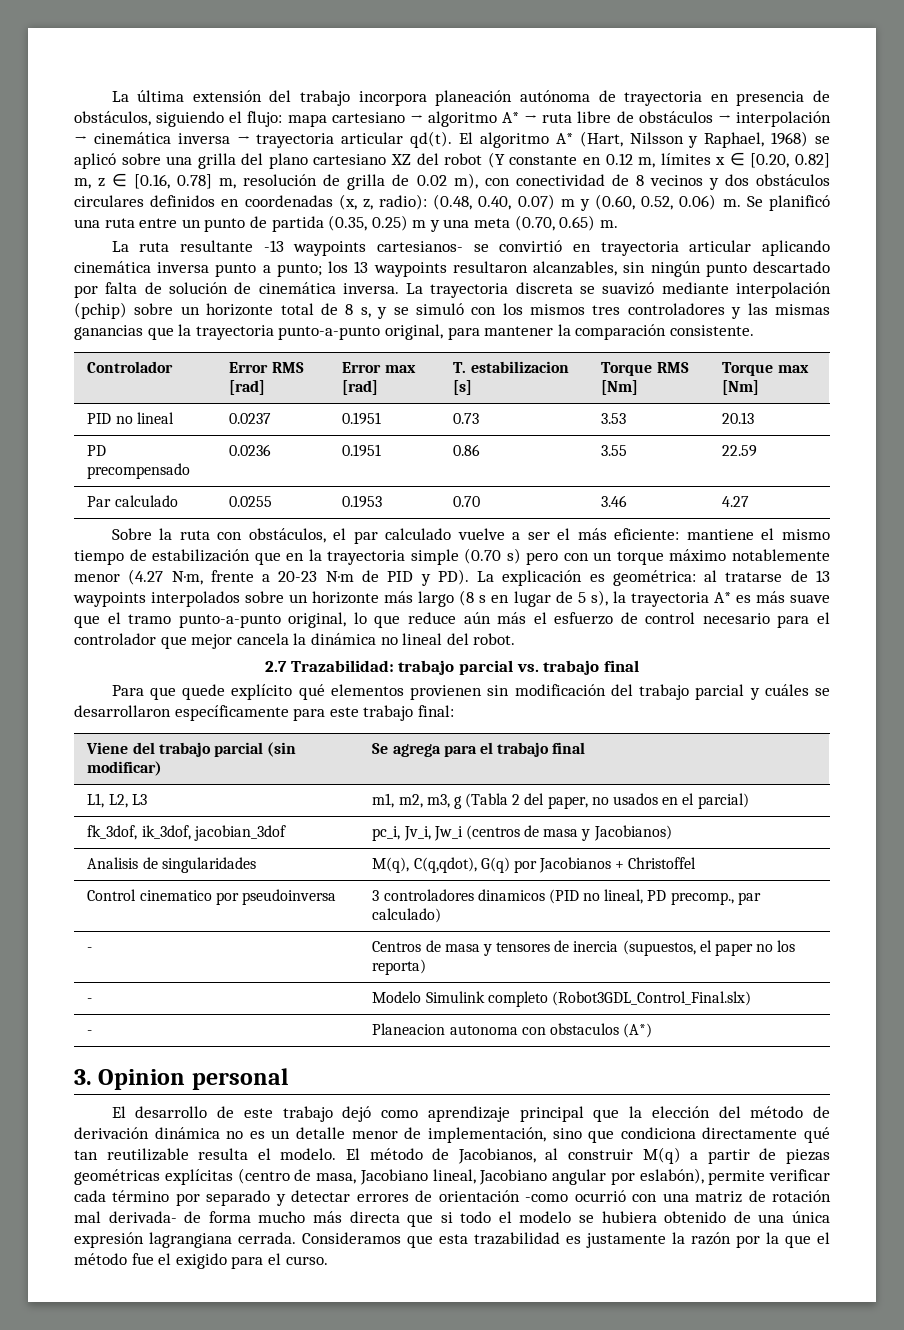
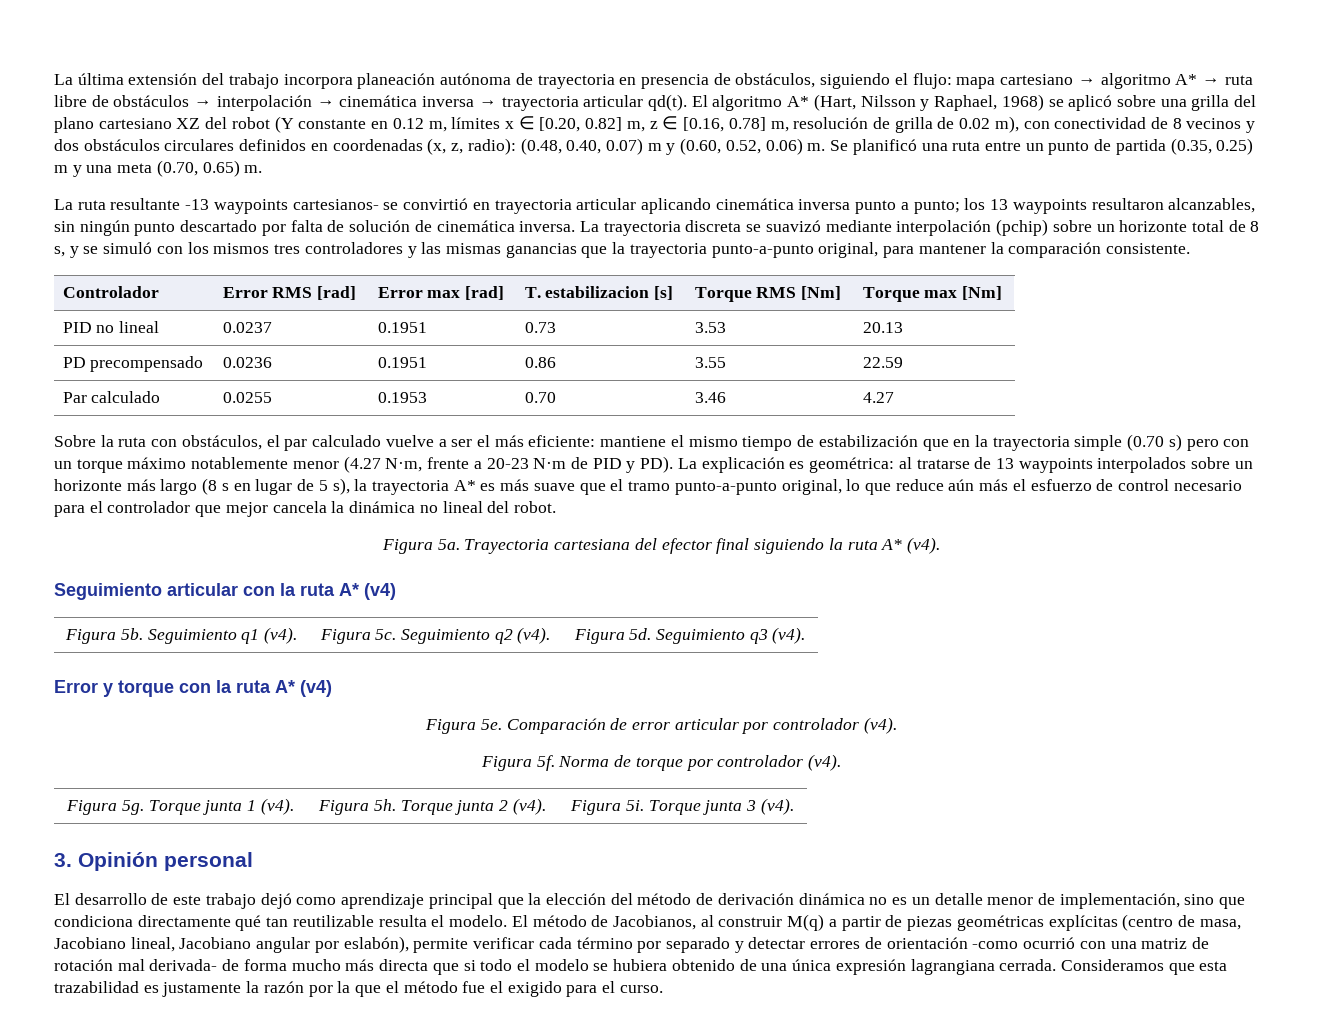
[265,660,639,675] [111,684,830,700] [74,705,454,721] [86,742,297,757] [87,761,163,776] [372,742,586,757] [87,793,147,808] [372,793,749,809] [87,825,286,841] [372,825,672,841] [87,857,256,873] [372,857,697,873] [87,889,336,905] [372,889,761,905] [372,908,442,923] [87,947,93,952] [372,940,796,956] [372,959,427,975] [87,998,93,1003] [372,991,751,1007] [87,1030,93,1035] [372,1023,653,1038] 2.7 Trazabilidad: trabajo parcial vs. trabajo final // Para que quede explícito qué elementos provienen sin modificación del trabajo parcial y cuáles se desarrollaron específicamente para este trabajo final: // Viene del trabajo parcial (sin modificar) | Se agrega para el trabajo final // L1, L2, L3 | m1, m2, m3, g (Tabla 2 del paper, no usados en el parcial) // fk_3dof, ik_3dof, jacobian_3dof | pc_i, Jv_i, Jw_i (centros de masa y Jacobianos) // Analisis de singularidades | M(q), C(q,qdot), G(q) por Jacobianos + Christoffel // Control cinematico por pseudoinversa | 3 controladores dinamicos (PID no lineal, PD precomp., par calculado) // - | Centros de masa y tensores de inercia (supuestos, el paper no los reporta) // - | Modelo Simulink completo (Robot3GDL_Control_Final.slx) // - | Planeacion autonoma con obstaculos (A*) -> [382,537,940,554] [54,583,396,600] [65,627,297,644] [319,627,551,644] [573,627,806,644] [54,680,332,697] [425,717,897,734] [480,754,842,771] [66,798,294,815] [318,798,546,815] [570,798,794,815] Figura 5a. Trayectoria cartesiana del efector final siguiendo la ruta A* (v4). // Seguimiento articular con la ruta A* (v4) // Figura 5b. Seguimiento q1 (v4). | Figura 5c. Seguimiento q2 (v4). | Figura 5d. Seguimiento q3 (v4). // Error y torque con la ruta A* (v4) // Figura 5e. Comparación de error articular por controlador (v4). // Figura 5f. Norma de torque por controlador (v4). // Figura 5g. Torque junta 1 (v4). | Figura 5h. Torque junta 2 (v4). | Figura 5i. Torque junta 3 (v4).
[98,1069,186,1090] Opinion -> [78,852,158,871] Opinión

